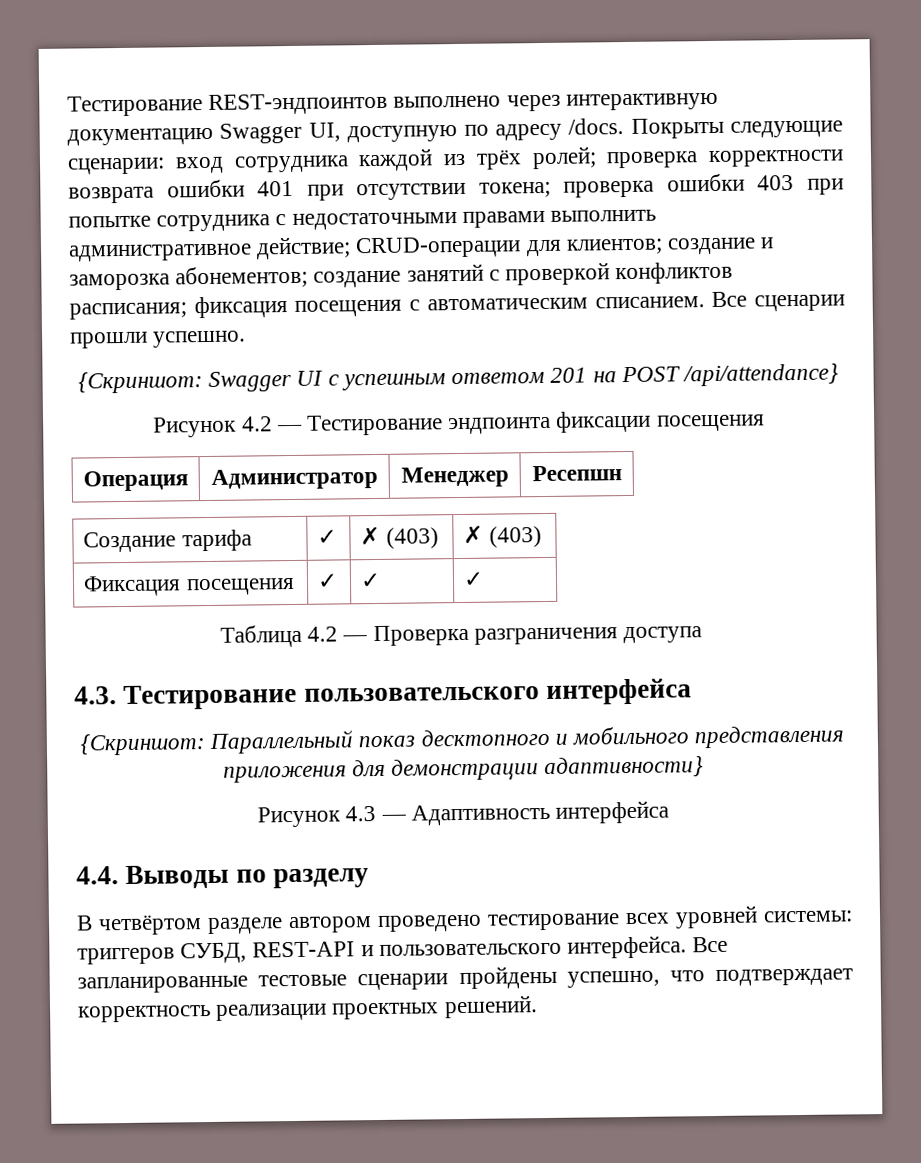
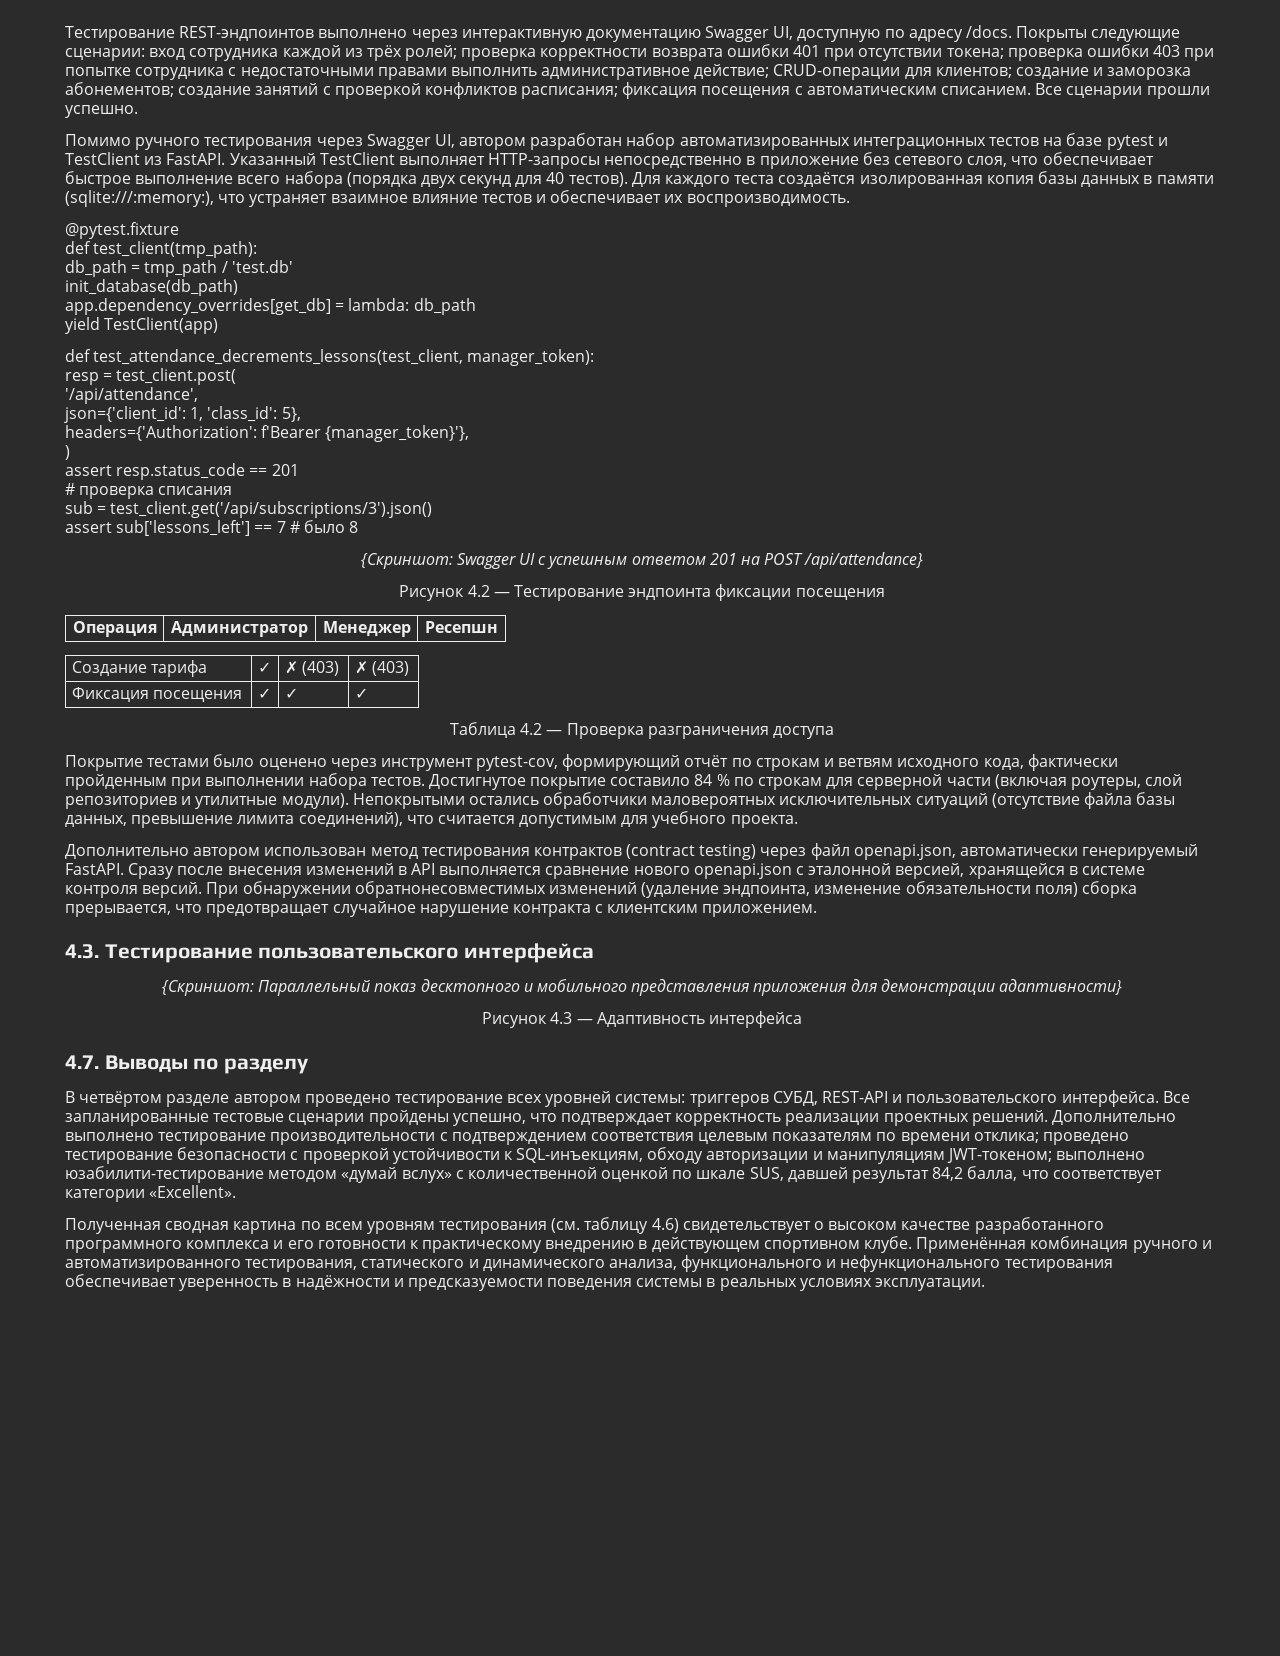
(247, 339) none -> [65,133,1168,150] [65,152,1154,169] [65,171,1214,188] [65,190,850,207] [65,222,179,239] [65,241,258,258] [65,260,293,277] [65,279,238,296] [65,298,476,315] [65,317,219,334] [65,349,595,366] [65,368,237,385] [65,387,198,404] [64,406,301,423] [65,425,470,442] [65,445,70,460] [65,463,299,480] [65,483,233,499] [65,501,433,518] [65,520,359,536] // Помимо ручного тестирования через Swagger UI, автором разработан набор автоматизированных интеграционных тестов на базе pytest и TestClient из FastAPI. Указанный TestClient выполняет HTTP-запросы непосредственно в приложение без сетевого слоя, что обеспечивает быстрое выполнение всего набора (порядка двух секунд для 40 тестов). Для каждого теста создаётся изолированная копия базы данных в памяти (sqlite:///:memory:), что устраняет взаимное влияние тестов и обеспечивает их воспроизводимость. // @pytest.fixture // def test_client(tmp_path): // db_path = tmp_path / 'test.db' // init_database(db_path) // app.dependency_overrides[get_db] = lambda: db_path // yield TestClient(app) // def test_attendance_decrements_lessons(test_client, manager_token): // resp = test_client.post( // '/api/attendance', // json={'client_id': 1, 'class_id': 5}, // headers={'Authorization': f'Bearer {manager_token}'}, // ) // assert resp.status_code == 201 // # проверка списания // sub = test_client.get('/api/subscriptions/3').json() // assert sub['lessons_left'] == 7 # было 8
(703, 635) none -> [65,754,1118,771] [65,773,1183,790] [65,792,1176,809] [65,811,798,828] [65,843,1199,860] [65,863,1145,879] [65,881,1138,898] [65,901,818,917] // Покрытие тестами было оценено через инструмент pytest-cov, формирующий отчёт по строкам и ветвям исходного кода, фактически пройденным при выполнении набора тестов. Достигнутое покрытие составило 84 % по строкам для серверной части (включая роутеры, слой репозиториев и утилитные модули). Непокрытыми остались обработчики маловероятных исключительных ситуаций (отсутствие файла базы данных, превышение лимита соединений), что считается допустимым для учебного проекта. // Дополнительно автором использован метод тестирования контрактов (contract testing) через файл openapi.json, автоматически генерируемый FastAPI. Сразу после внесения изменений в API выполняется сравнение нового openapi.json с эталонной версией, хранящейся в системе контроля версий. При обнаружении обратнонесовместимых изменений (удаление эндпоинта, изменение обязательности поля) сборка прерывается, что предотвращает случайное нарушение контракта с клиентским приложением.
[76,866,119,885] 4.4. -> [65,1055,99,1069] 4.7.
(538, 1007) none -> [1052,1110,1177,1125] [65,1132,1130,1145] [65,1147,1146,1164] [65,1166,1162,1183] [65,1185,237,1202] [65,1217,1104,1234] [65,1236,1212,1253] [65,1255,1113,1272] [65,1274,986,1291] Дополнительно выполнено тестирование производительности с подтверждением соответствия целевым показателям по времени отклика; проведено тестирование безопасности с проверкой устойчивости к SQL-инъекциям, обходу авторизации и манипуляциям JWT-токеном; выполнено юзабилити-тестирование методом «думай вслух» с количественной оценкой по шкале SUS, давшей результат 84,2 балла, что соответствует категории «Excellent». // Полученная сводная картина по всем уровням тестирования (см. таблицу 4.6) свидетельствует о высоком качестве разработанного программного комплекса и его готовности к практическому внедрению в действующем спортивном клубе. Применённая комбинация ручного и автоматизированного тестирования, статического и динамического анализа, функционального и нефункционального тестирования обеспечивает уверенность в надёжности и предсказуемости поведения системы в реальных условиях эксплуатации.

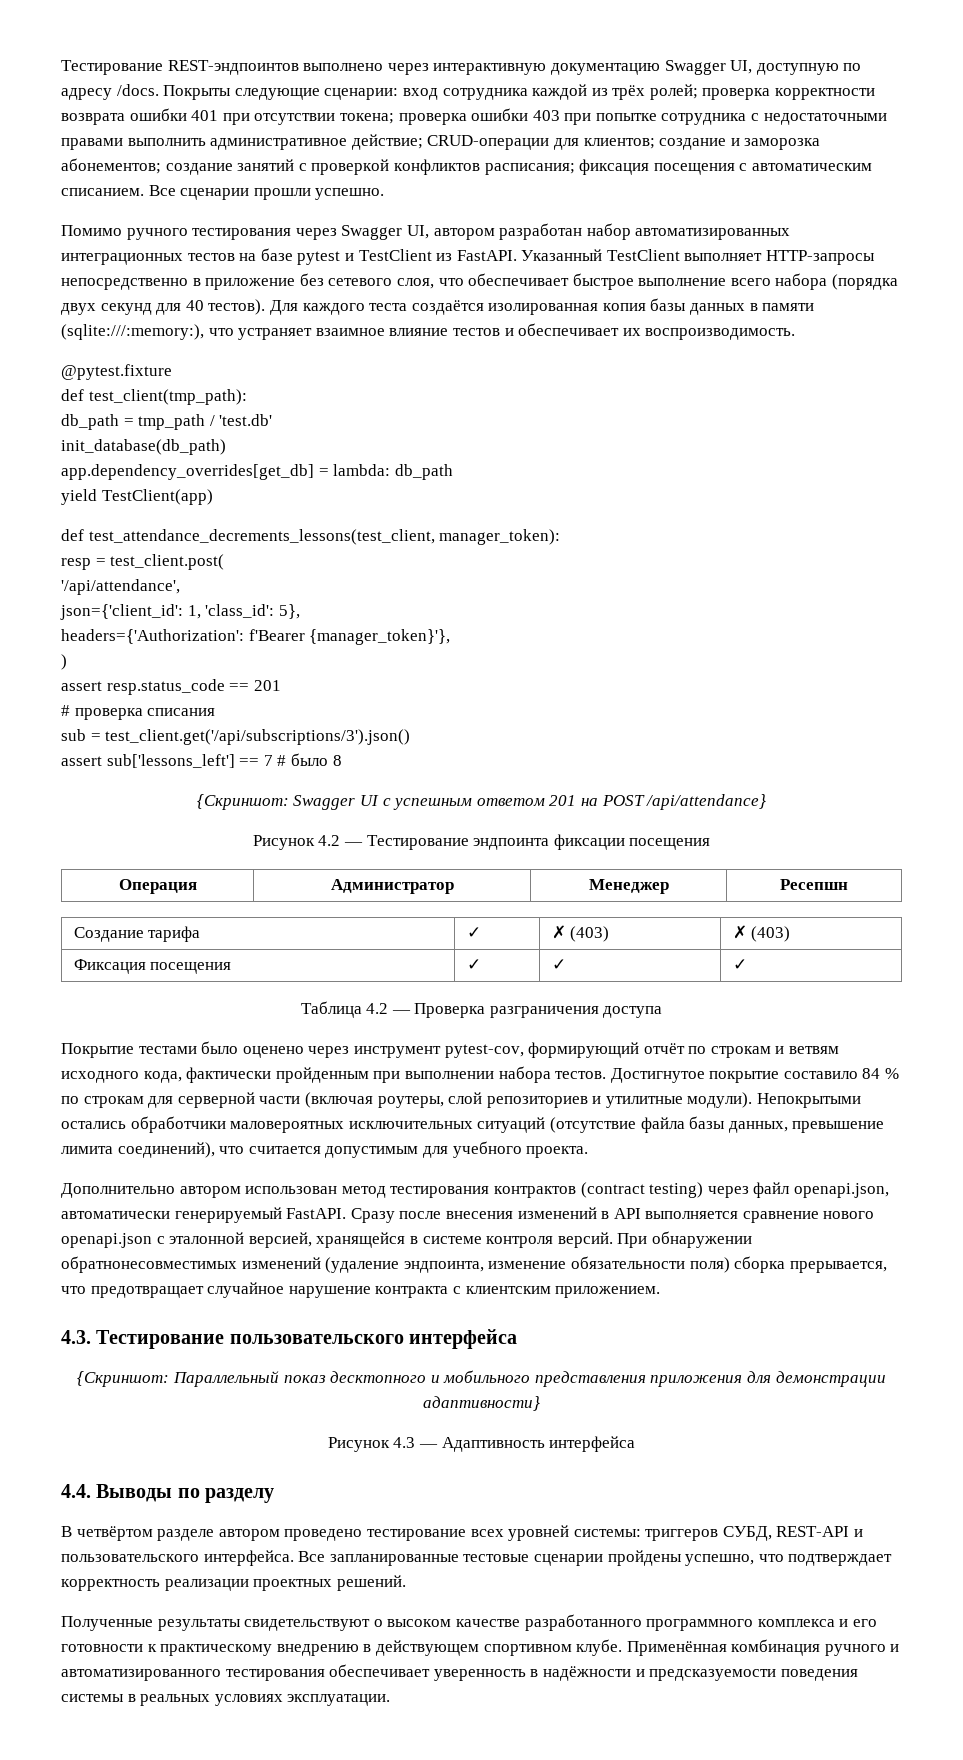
[65,1055,99,1069] 4.7. -> [61,1484,91,1498] 4.4.
[1052,1110,1177,1125] [65,1132,1130,1145] [65,1147,1146,1164] [65,1166,1162,1183] [65,1185,237,1202] [65,1217,811,1234] Дополнительно выполнено тестирование производительности с подтверждением соответствия целевым показателям по времени отклика; проведено тестирование безопасности с проверкой устойчивости к SQL-инъекциям, обходу авторизации и манипуляциям JWT-токеном; выполнено юзабилити-тестирование методом «думай вслух» с количественной оценкой по шкале SUS, давшей результат 84,2 балла, что соответствует категории «Excellent». // Полученная сводная картина по всем уровням тестирования (см. таблицу 4.6) свидетельствует -> [61,1616,371,1631] // Полученные результаты свидетельствуют
[245,1255,1001,1272] тестирования, статического и динамического анализа, функционального и нефункционального -> (221, 1675) none

